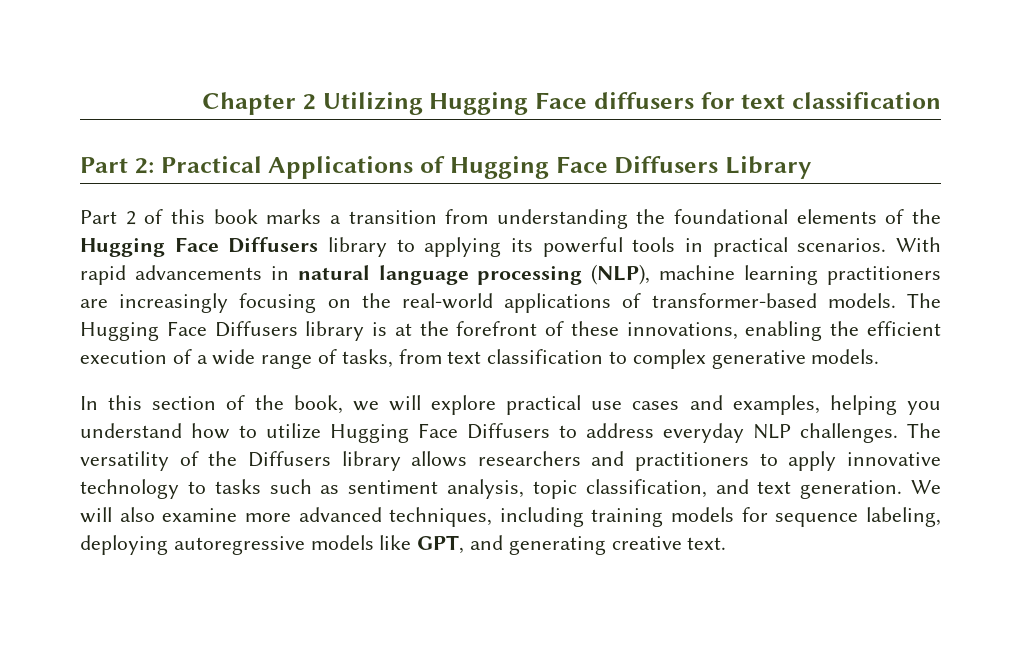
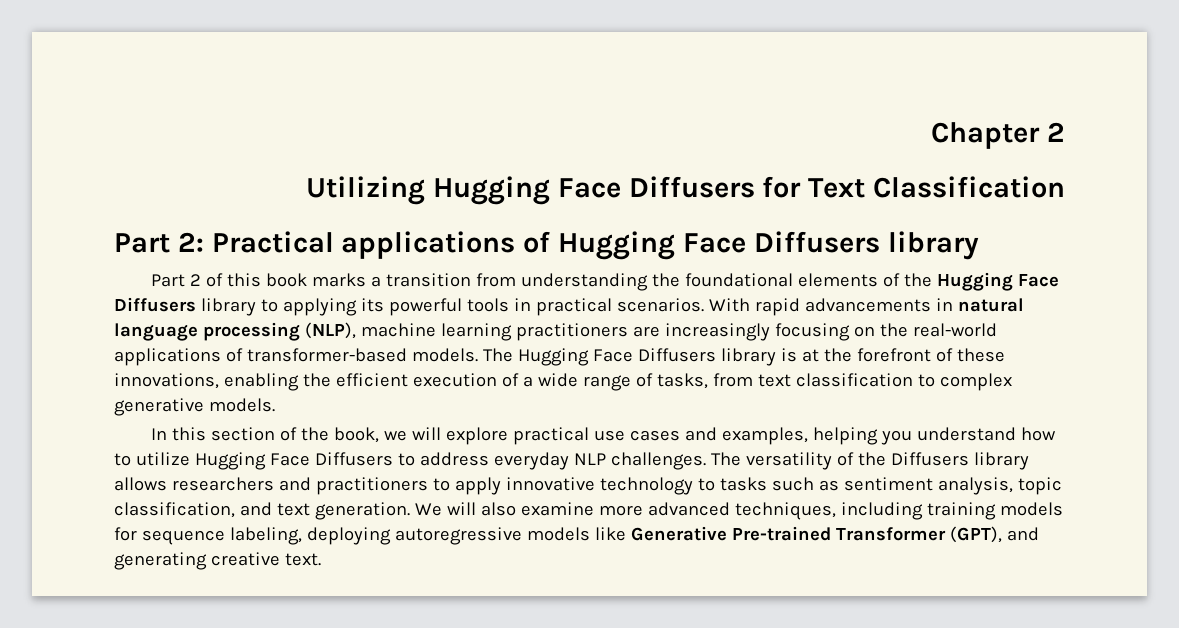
(316, 102) none -> (1065, 132) //
[593,92,941,109] diffusers for text classification -> [628,176,1065,198] Diffusers for Text Classification
[268,156,414,179] Applications -> [341,231,516,259] applications
[725,156,811,179] Library -> [887,231,979,260] library
[417,535,465,554] GPT, -> [630,526,1002,543] Generative Pre-trained Transformer (GPT),

